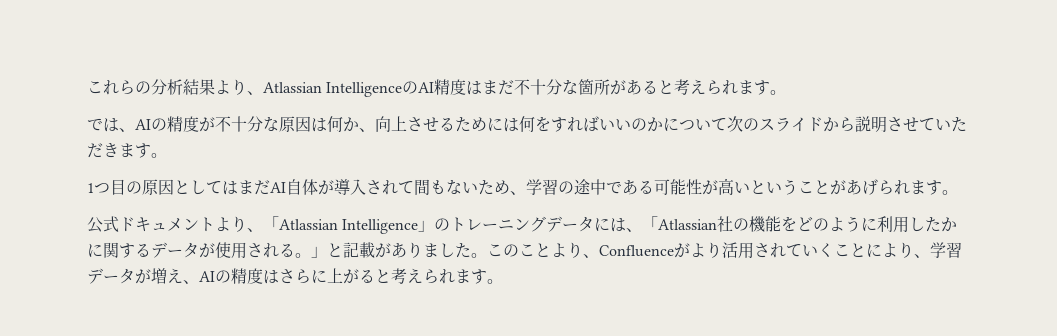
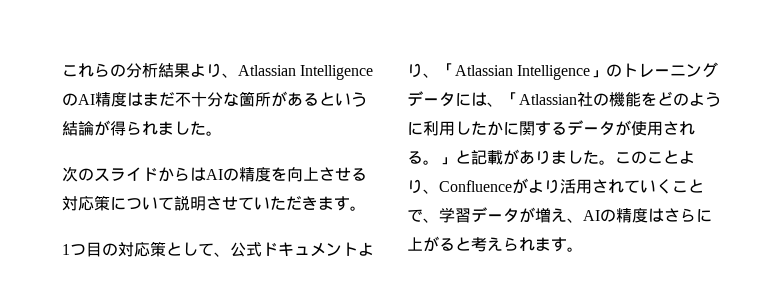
[674,79,787,95] [87,116,855,132] 考えられます。 // では、AIの精度が不十分な原因は何か、向上させるためには何をすればいいのかについて次のスライドから -> [335,92,367,107] [62,120,222,136] [62,166,367,182] [62,195,174,211] いう結論が得られました。 // 次のスライドからはAIの精度を向上させる対応策について
[142,178,958,195] 原因としてはまだAI自体が導入されて間もないため、学習の途中である可能性が高いということがあげられます。 // -> [118,241,230,257] 対応策として、
[866,242,914,258] により -> [407,209,423,222] で

